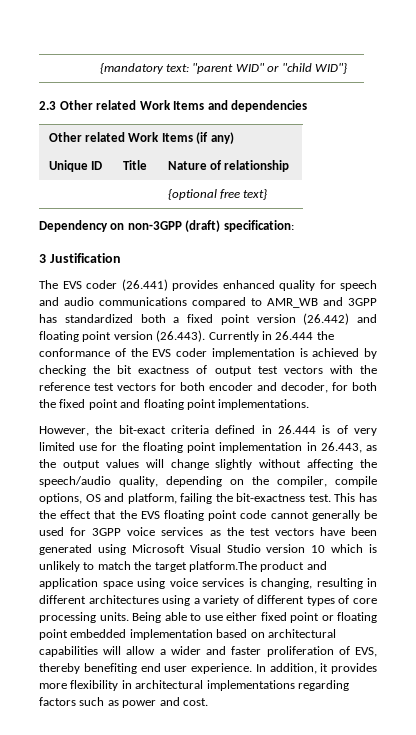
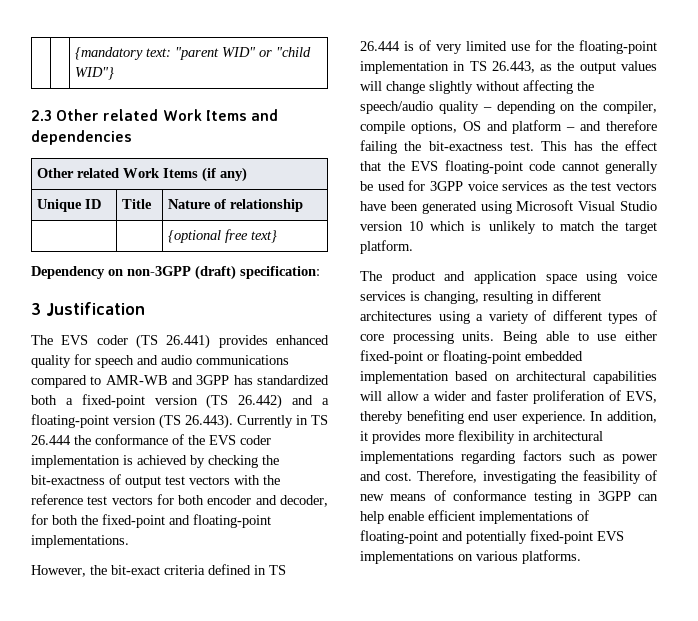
[121,279,168,291] (26.441) -> [136,334,211,349] (TS 26.441)
[267,298,318,308] AMR_WB -> [105,375,168,385] AMR-WB
[187,313,377,325] [39,330,206,342] fixed point version (26.442) and floating point version (26.443). -> [81,394,329,409] [31,414,233,429] fixed-point version (TS 26.442) and a floating-point version (TS 26.443).
(272, 335) none -> [311,415,328,425] TS
[117,365,190,374] bit exactness -> [31,475,105,485] bit-exactness
[59,399,216,410] fixed point and floating point -> [102,514,271,528] fixed-point and floating-point
(272, 429) none -> [269,565,286,575] TS
[142,442,217,453] floating point -> [579,40,657,54] floating-point
(317, 446) none -> [469,61,487,71] TS
[119,476,158,487] quality, -> [438,101,492,114] quality –
[127,493,177,504] platform, -> [512,120,657,134] platform – and therefore
[164,510,238,521] floating point -> [444,160,523,174] floating-point
[188,561,257,572] platform.The -> [360,240,413,254] [360,271,382,281] platform. // The
[260,612,377,623] [39,629,68,640] fixed point or floating point -> [360,350,521,364] fixed-point or floating-point
(208, 702) none -> [417,470,657,484] [360,490,658,504] [360,510,589,524] [360,530,624,544] [360,550,581,564] Therefore, investigating the feasibility of new means of conformance testing in 3GPP can help enable efficient implementations of floating-point and potentially fixed-point EVS implementations on various platforms.

